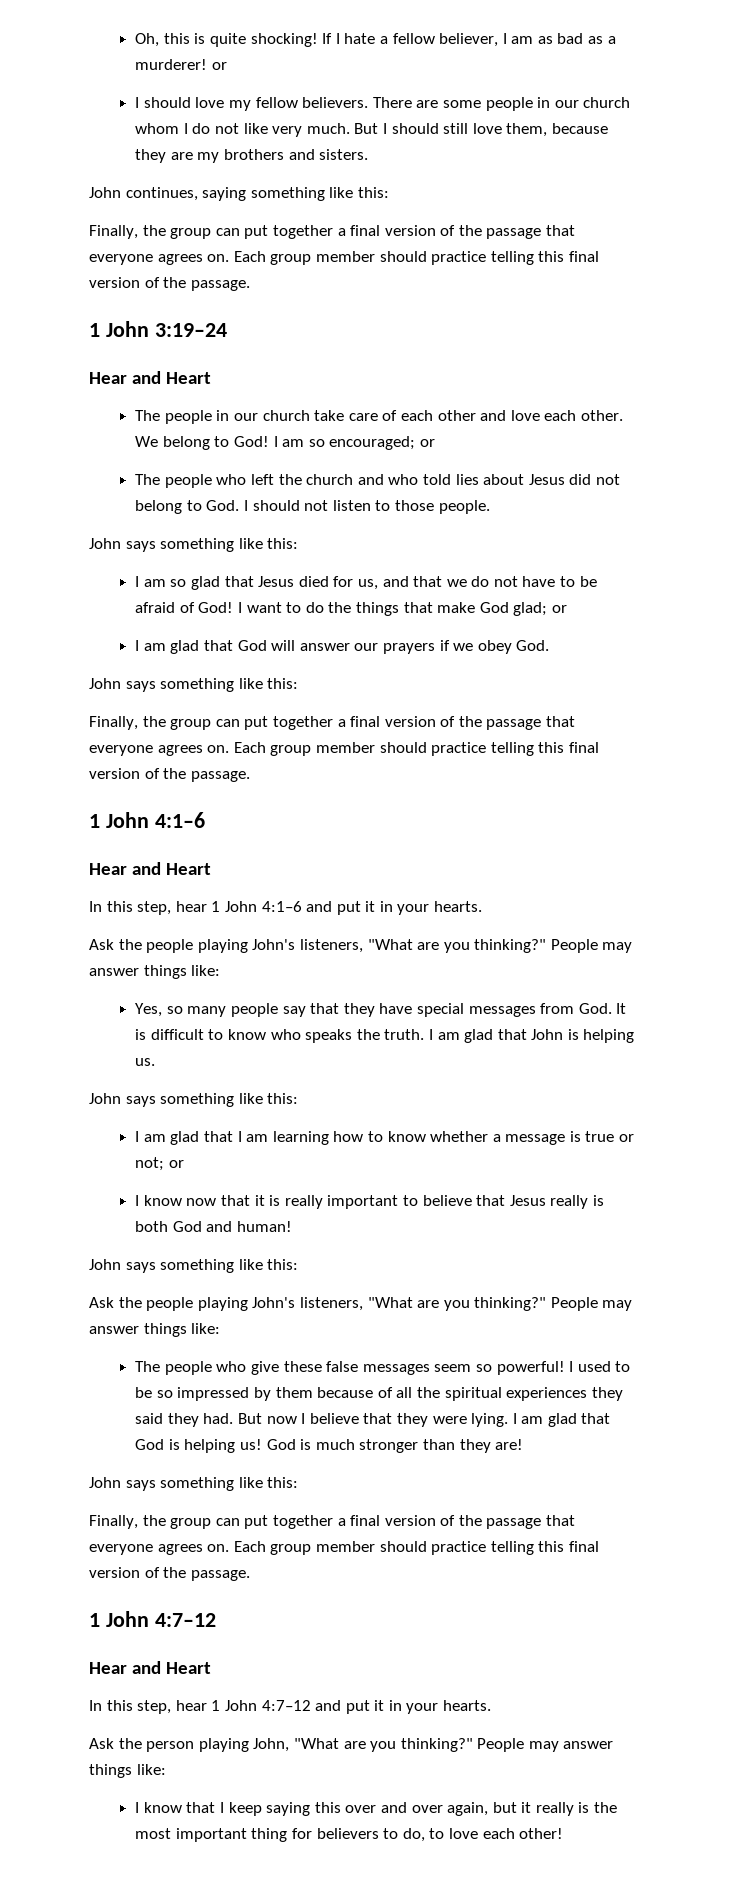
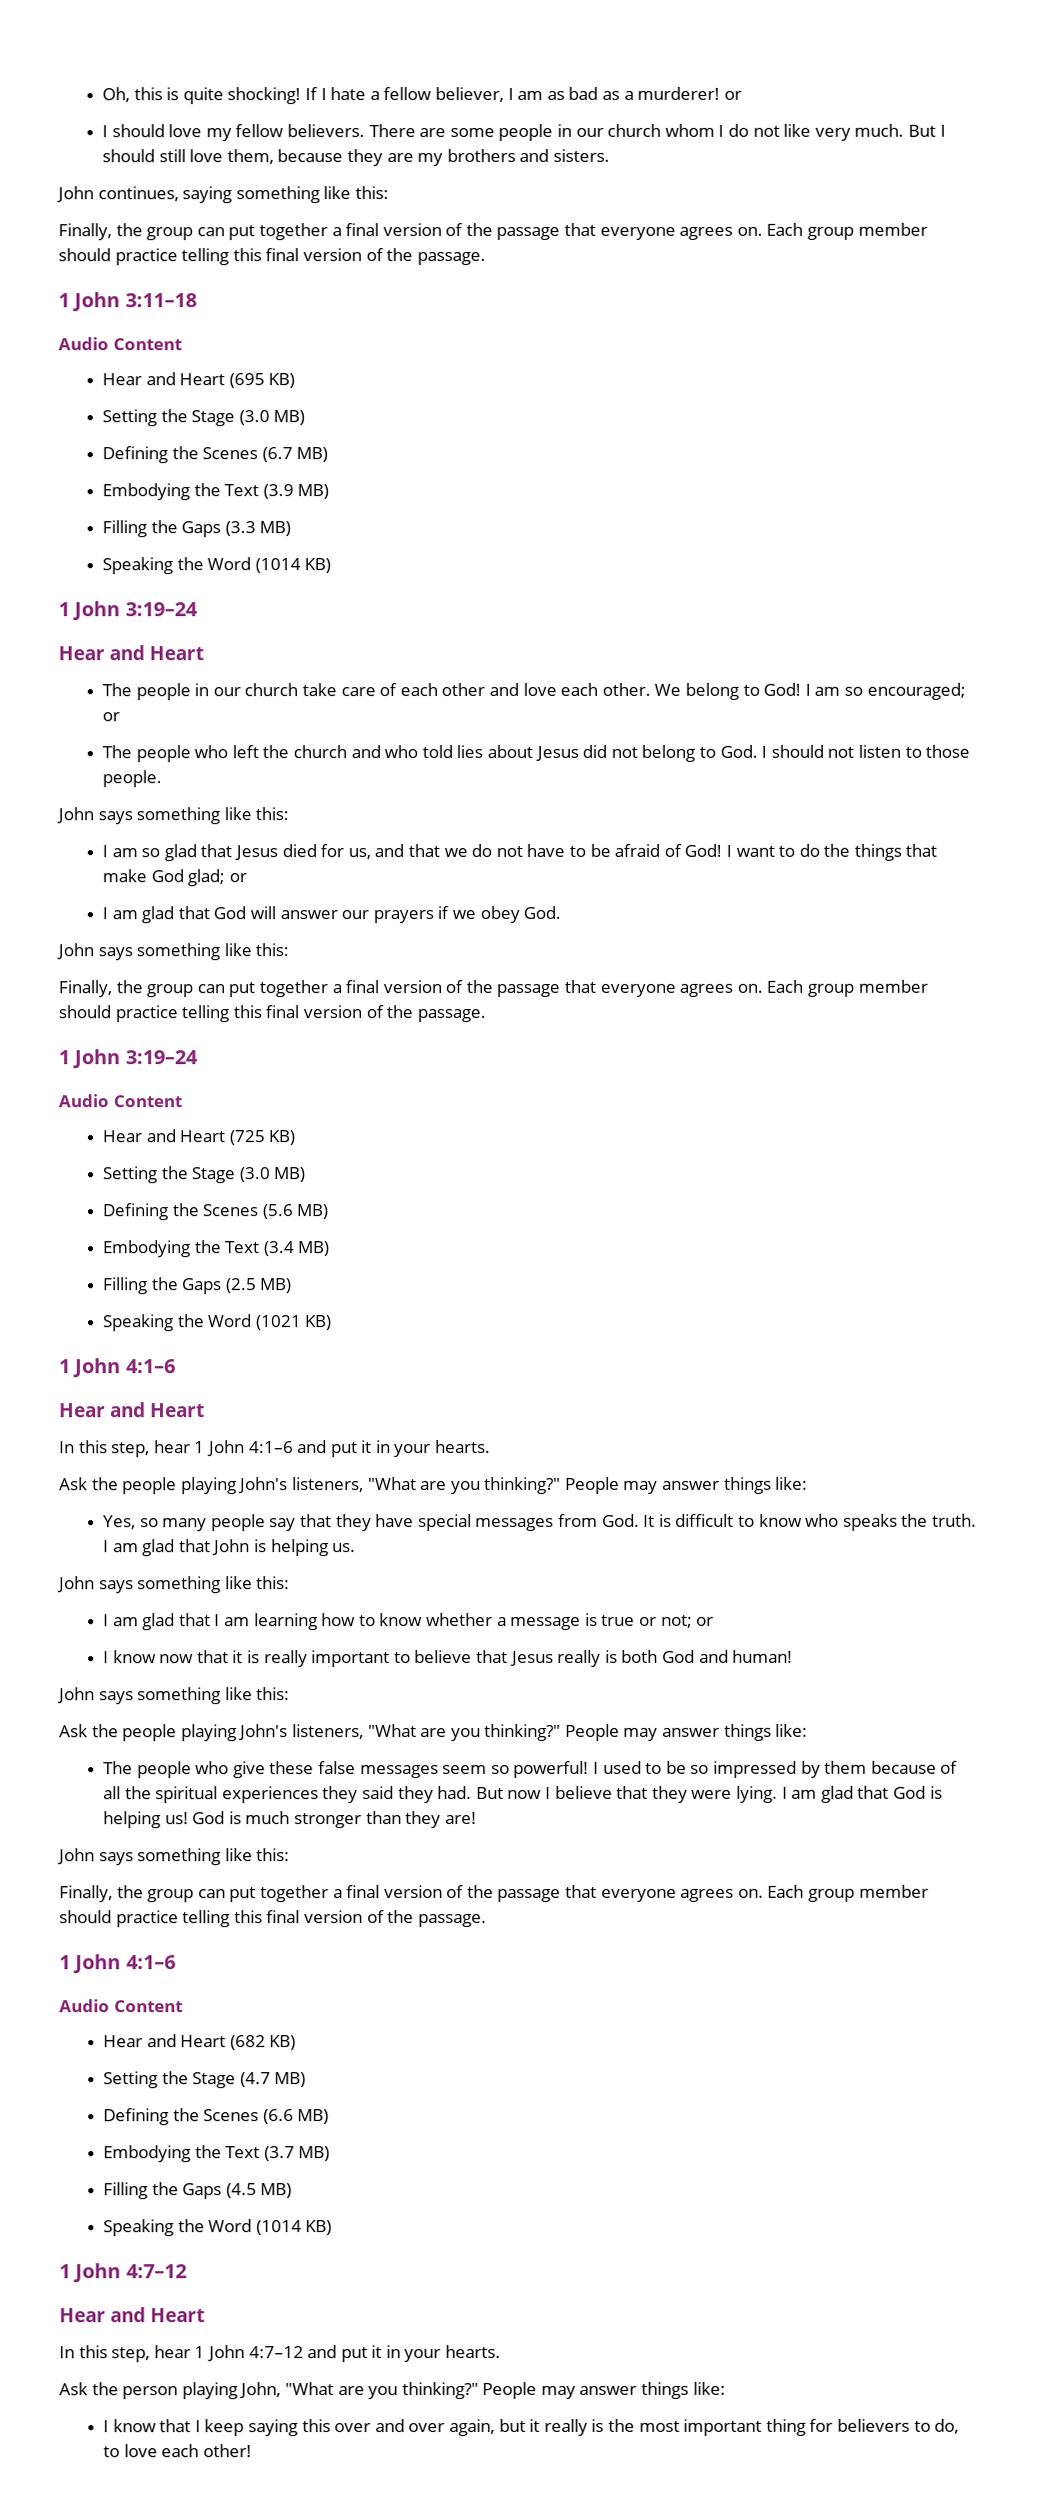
(250, 285) none -> [58,292,197,312] [58,337,182,351] [102,372,296,389] [102,409,306,427] [102,446,329,464] [102,483,330,501] [102,520,292,538] [102,557,332,575] // 1 John 3:11–18 // Audio Content // Hear and Heart (695 KB) // Setting the Stage (3.0 MB) // Defining the Scenes (6.7 MB) // Embodying the Text (3.9 MB) // Filling the Gaps (3.3 MB) // Speaking the Word (1014 KB)
(250, 776) none -> [58,1049,198,1069] [58,1094,182,1108] [102,1129,296,1146] [102,1166,306,1184] [102,1203,329,1221] [102,1240,331,1258] [103,1277,293,1295] [103,1314,333,1332] // 1 John 3:19–24 // Audio Content // Hear and Heart (725 KB) // Setting the Stage (3.0 MB) // Defining the Scenes (5.6 MB) // Embodying the Text (3.4 MB) // Filling the Gaps (2.5 MB) // Speaking the Word (1021 KB)
(250, 1575) none -> [59,1954,176,1974] [59,1999,183,2013] [103,2034,297,2051] [103,2071,307,2089] [103,2108,330,2126] [103,2145,331,2163] [103,2182,293,2200] [103,2219,333,2237] // 1 John 4:1–6 // Audio Content // Hear and Heart (682 KB) // Setting the Stage (4.7 MB) // Defining the Scenes (6.6 MB) // Embodying the Text (3.7 MB) // Filling the Gaps (4.5 MB) // Speaking the Word (1014 KB)

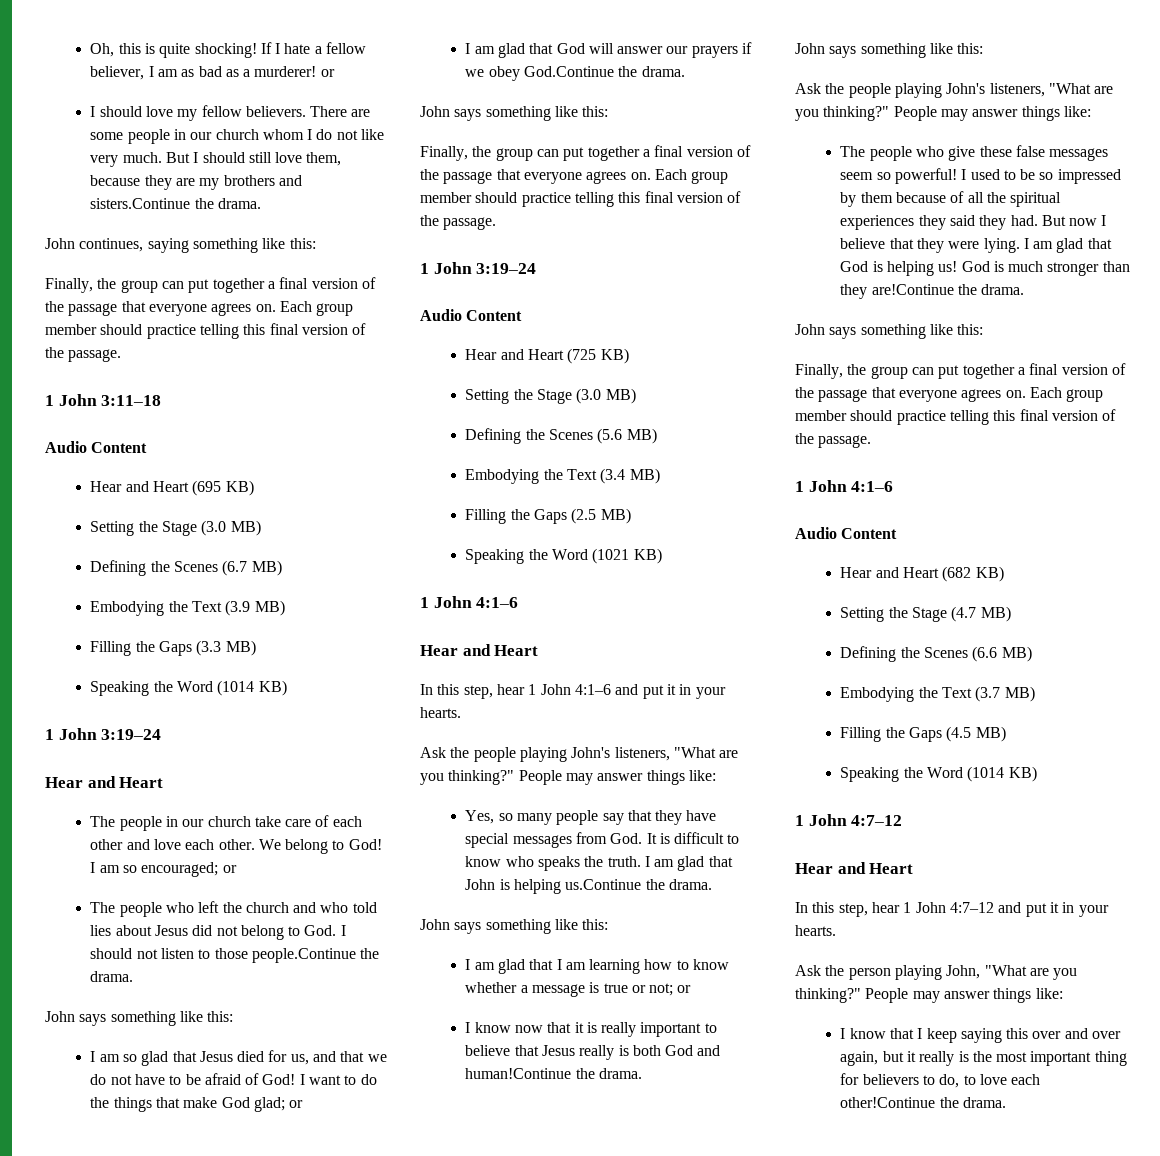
[553,148,611,162] sisters. -> [90,198,261,209] sisters.Continue the drama.
[102,770,163,788] people. -> [251,948,380,963] [90,971,134,982] people.Continue the drama.
[523,905,562,919] God. -> [523,66,685,77] God.Continue the drama.
[332,1543,357,1553] us. -> [565,879,712,890] us.Continue the drama.
[732,1649,794,1663] human! -> [465,1068,642,1079] human!Continue the drama.
[444,1812,477,1825] are! -> [871,284,1025,295] are!Continue the drama.
[202,2444,252,2458] other! -> [840,1097,1006,1108] other!Continue the drama.

